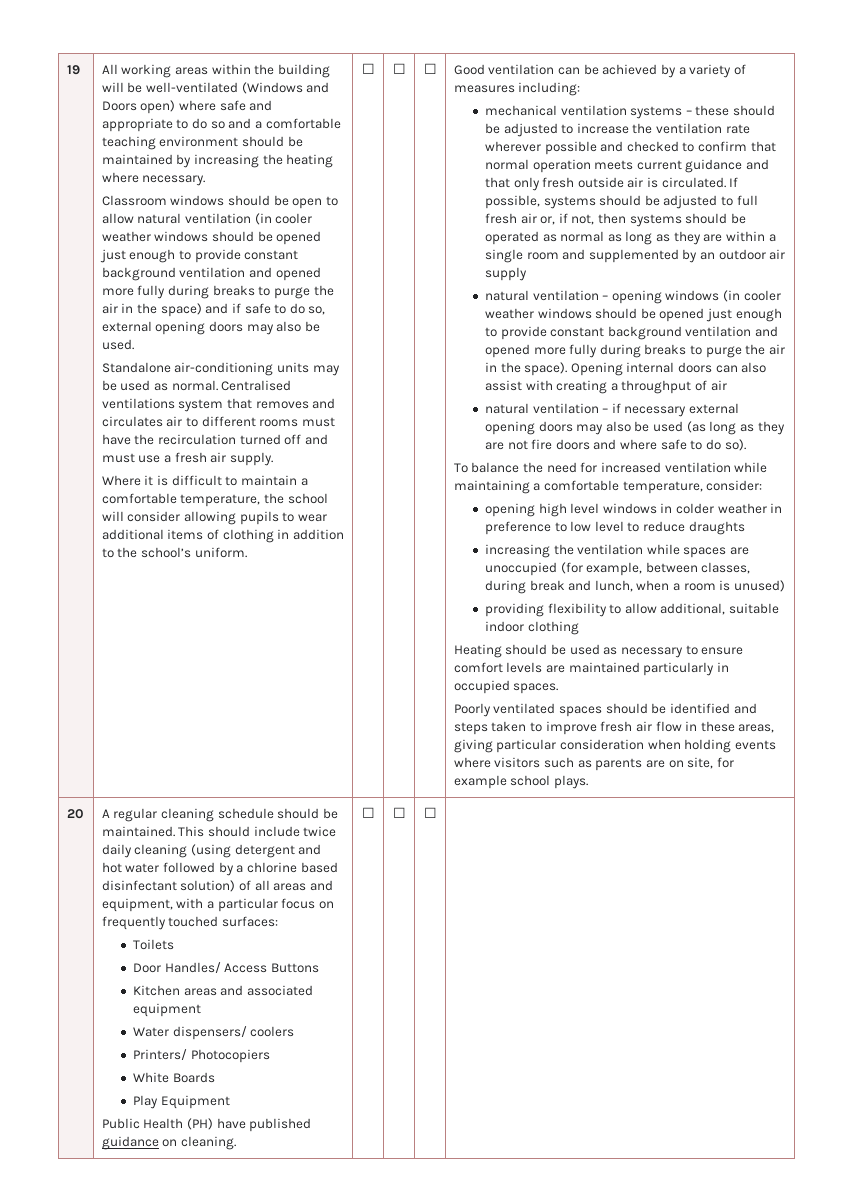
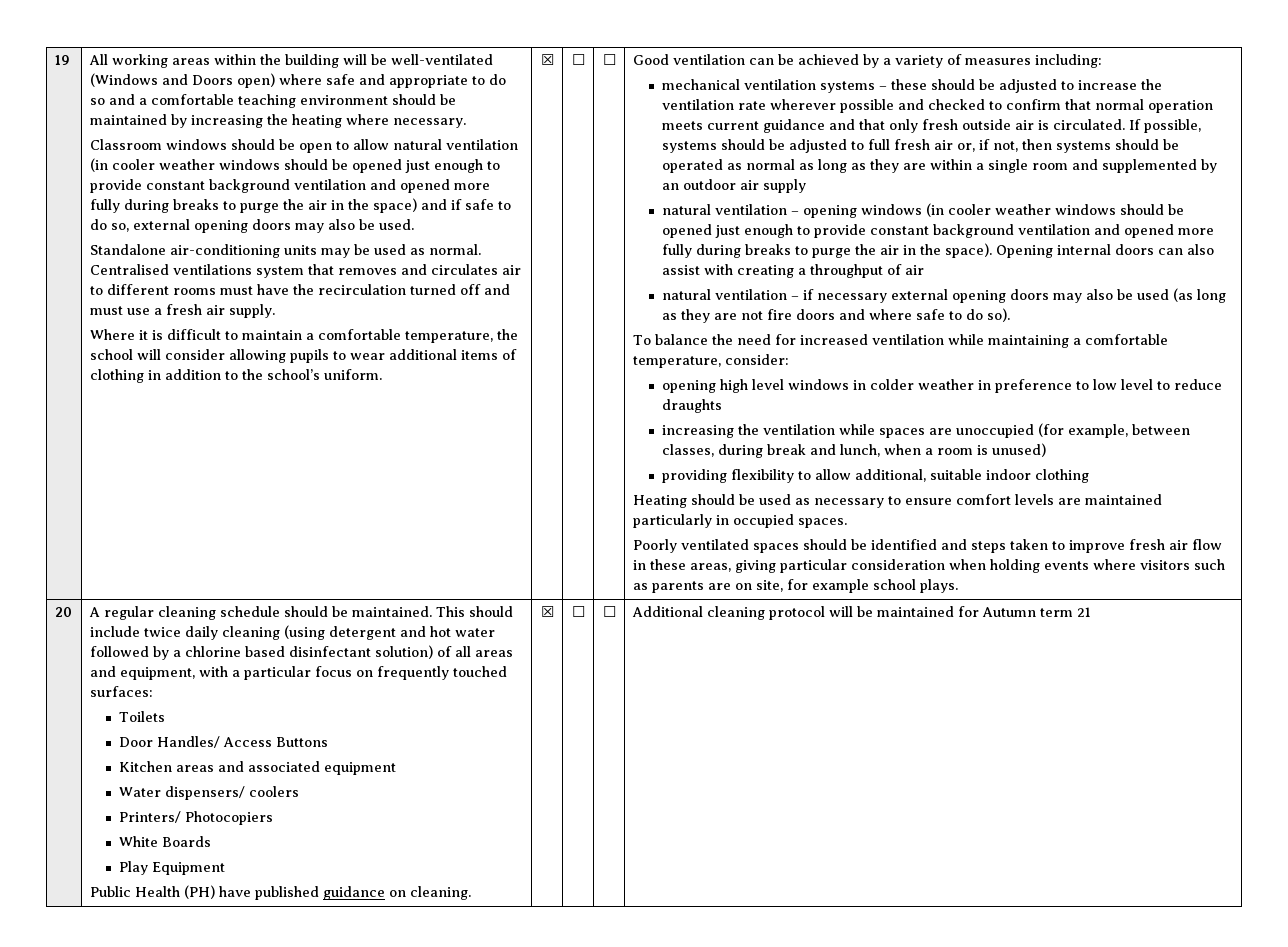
[361,63,375,74] ☐ -> [540,54,554,65] ☒
[361,807,375,818] [392,807,406,818] [423,807,437,818] ☐ | ☐ | ☐ | -> [540,606,554,617] [571,606,585,617] [602,606,616,617] [631,606,1091,620] ☒ | ☐ | ☐ | Additional cleaning protocol will be maintained for Autumn term 21

